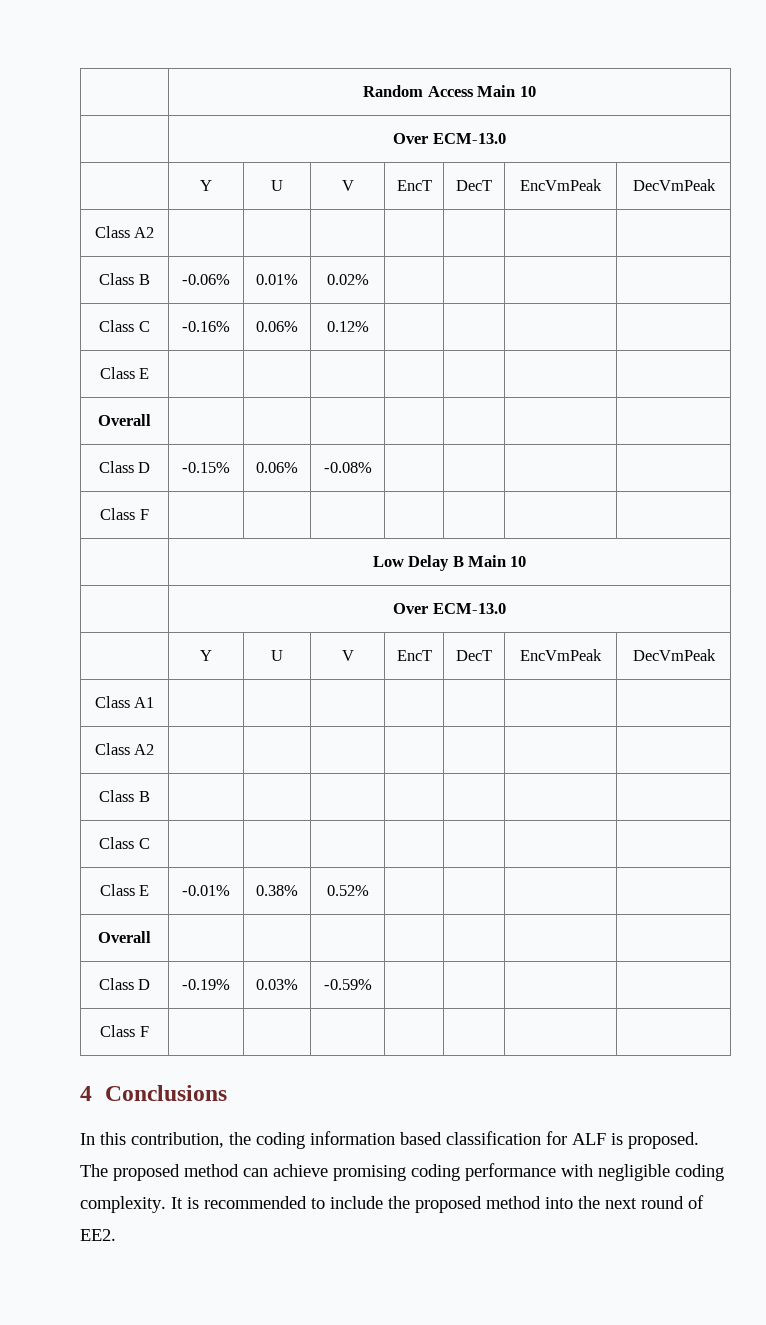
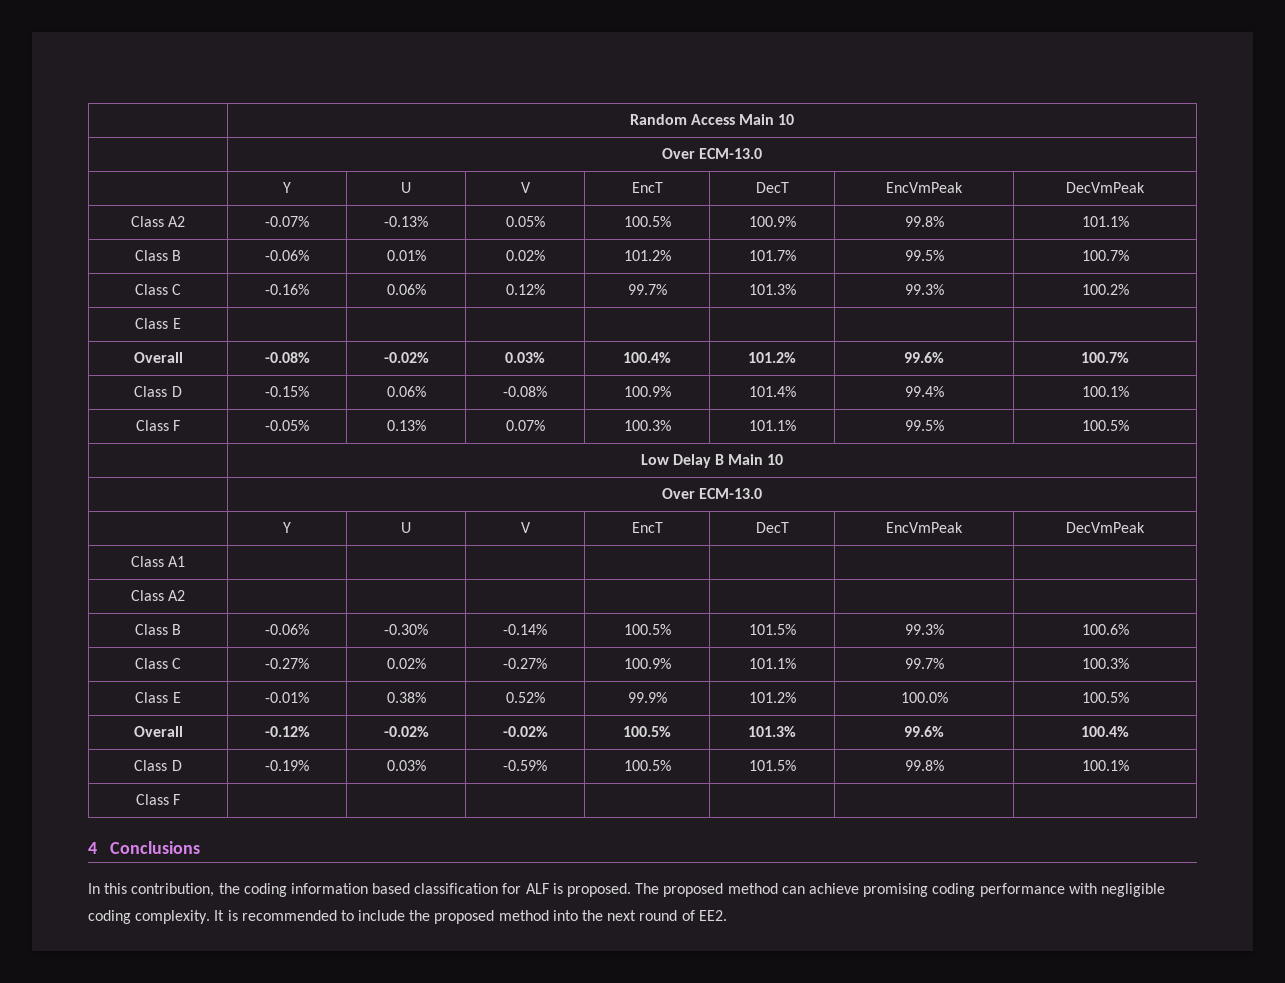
(155, 232) | | | | | | -> [265,216,309,227] [384,216,428,227] [505,216,545,227] [623,216,671,227] [748,216,796,227] [904,216,944,227] [1081,216,1129,227] -0.07% | -0.13% | 0.05% | 100.5% | 100.9% | 99.8% | 101.1%
(369, 279) | | | -> [623,250,671,261] [748,250,796,261] [904,250,944,261] [1081,250,1129,261] 101.2% | 101.7% | 99.5% | 100.7%
(369, 326) | | | -> [627,284,667,295] [748,284,796,295] [904,284,944,295] [1081,284,1129,295] 99.7% | 101.3% | 99.3% | 100.2%
(151, 420) | | | | | | -> [264,352,310,363] [383,352,429,363] [505,352,545,363] [623,352,671,363] [748,352,796,363] [904,352,944,363] [1081,352,1129,363] -0.08% | -0.02% | 0.03% | 100.4% | 101.2% | 99.6% | 100.7%
[100,508,149,520] | | | // Class F | | | | | | | -> [623,386,671,397] [748,386,796,397] [904,386,944,397] [1081,386,1129,397] [135,420,181,431] [265,420,309,431] [386,420,426,431] [505,420,545,431] [623,420,671,431] [748,420,796,431] [904,420,944,431] [1081,420,1129,431] 100.9% | 101.4% | 99.4% | 100.1% // Class F | -0.05% | 0.13% | 0.07% | 100.3% | 101.1% | 99.5% | 100.5%
[99,837,150,849] | | | | | | // Class C | | | | | | | -> [265,624,309,635] [384,624,428,635] [503,624,547,635] [623,624,671,635] [748,624,796,635] [904,624,944,635] [1081,624,1129,635] [134,658,182,669] [265,658,309,669] [386,658,426,669] [503,658,547,669] [623,658,671,669] [748,658,796,669] [904,658,944,669] [1081,658,1129,669] -0.06% | -0.30% | -0.14% | 100.5% | 101.5% | 99.3% | 100.6% // Class C | -0.27% | 0.02% | -0.27% | 100.9% | 101.1% | 99.7% | 100.3%
[98,931,151,943] | | | // Overall | | | | | | | -> [627,692,667,703] [748,692,796,703] [900,692,948,703] [1081,692,1129,703] [133,726,183,737] [264,726,310,737] [383,726,429,737] [502,726,548,737] [623,726,671,737] [748,726,796,737] [904,726,944,737] [1081,726,1129,737] 99.9% | 101.2% | 100.0% | 100.5% // Overall | -0.12% | -0.02% | -0.02% | 100.5% | 101.3% | 99.6% | 100.4%
(372, 984) | | | -> [623,760,671,771] [748,760,796,771] [904,760,944,771] [1081,760,1129,771] 100.5% | 101.5% | 99.8% | 100.1%

